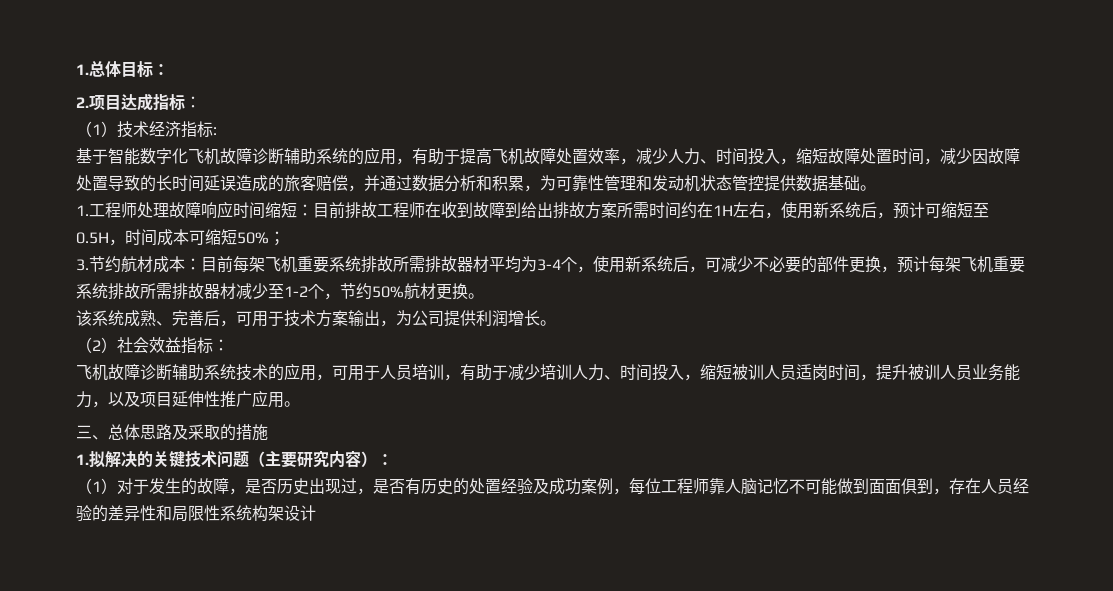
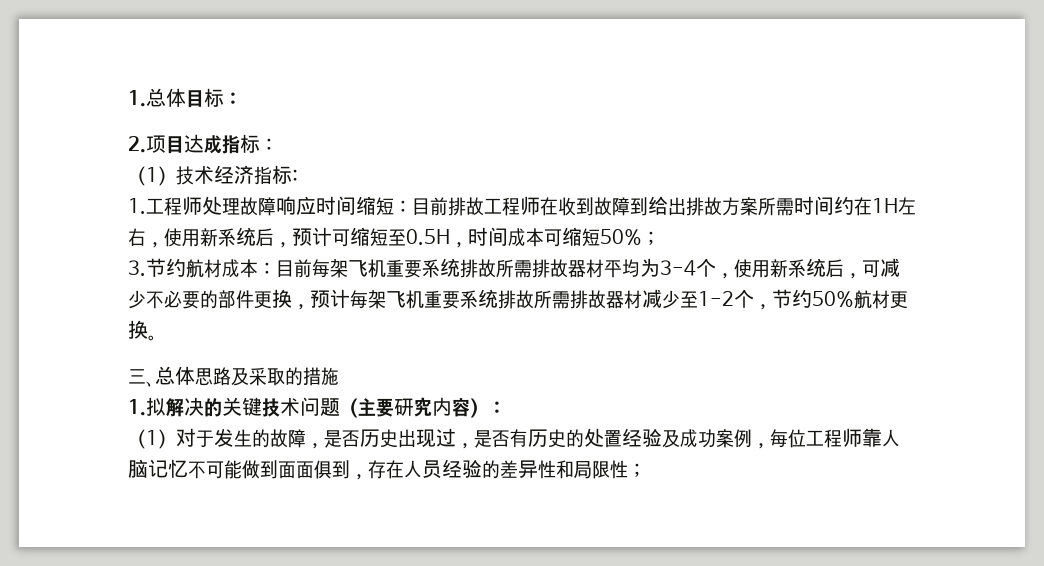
[76,147,1020,165] [76,175,876,192] // 基于智能数字化飞机故障诊断辅助系统的应用，有助于提高飞机故障处置效率，减少人力、时间投入，缩短故障处置时间，减少因故障处置导致的长时间延误造成的旅客赔偿，并通过数据分析和积累，为可靠性管理和发动机状态管控提供数据基础。 -> (298, 175) none
[76,310,556,327] [76,337,229,354] [76,363,1020,381] [76,390,300,408] // 该系统成熟、完善后，可用于技术方案输出，为公司提供利润增长。 // （2）社会效益指标： // 飞机故障诊断辅助系统技术的应用，可用于人员培训，有助于减少培训人力、时间投入，缩短被训人员适岗时间，提升被训人员业务能力，以及项目延伸性推广应用。 -> (157, 338) none
[220,505,316,522] 系统构架设计 -> [628,463,646,477] ；

